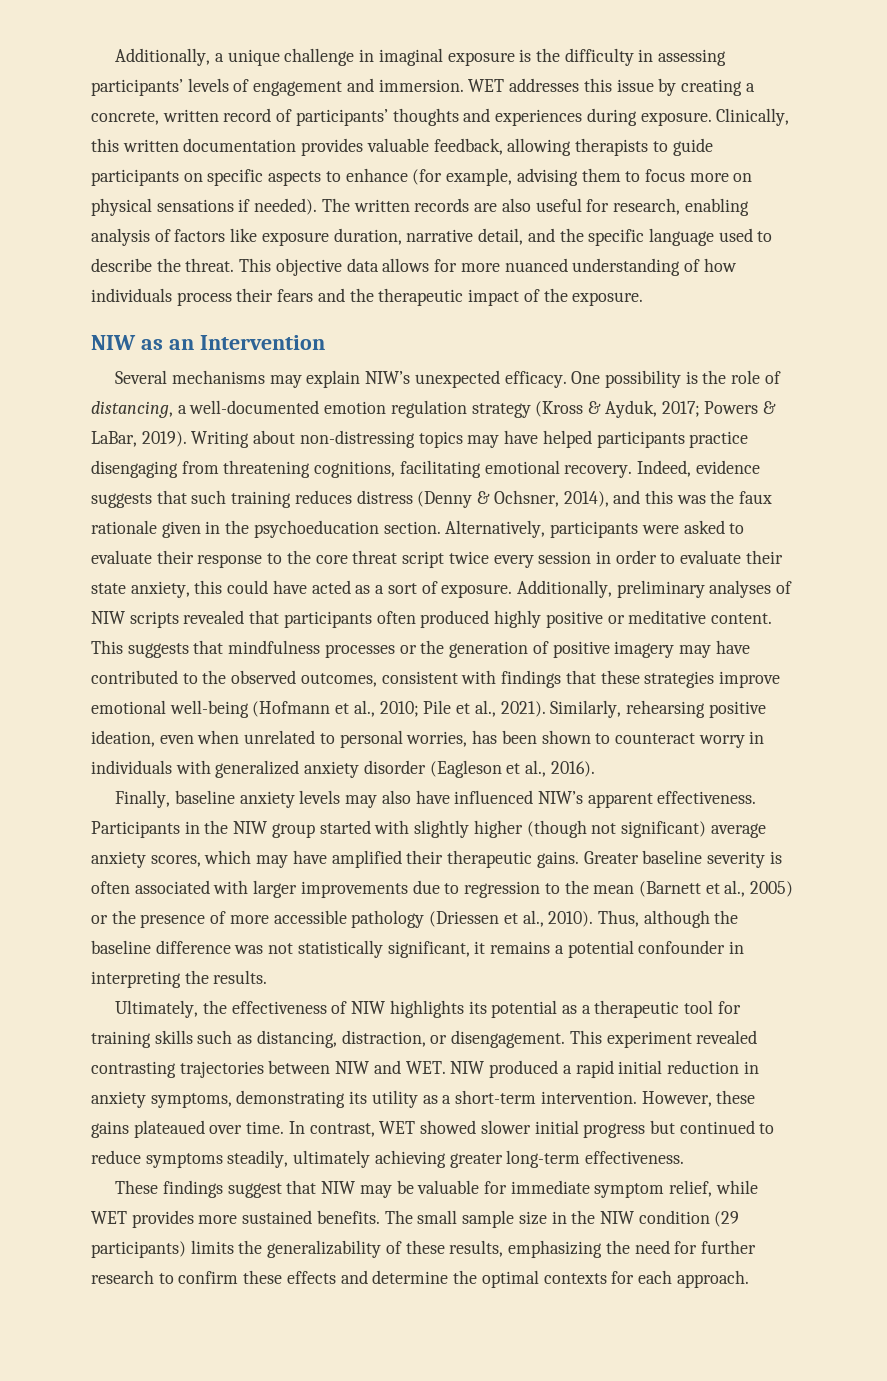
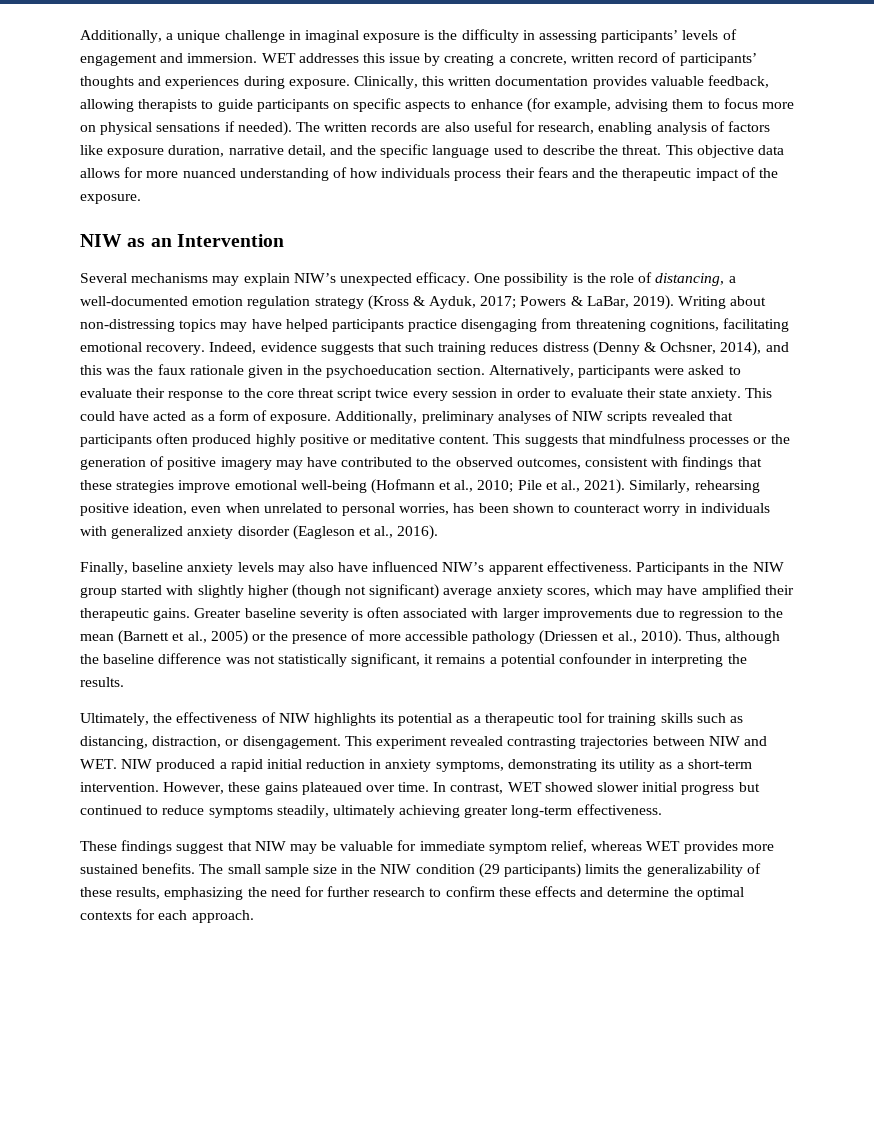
[130,580,223,598] anxiety, this -> [691,388,773,401] anxiety. This
[387,583,417,594] sort -> [218,410,249,421] form
[715,1180,758,1194] while -> [591,841,643,851] whereas

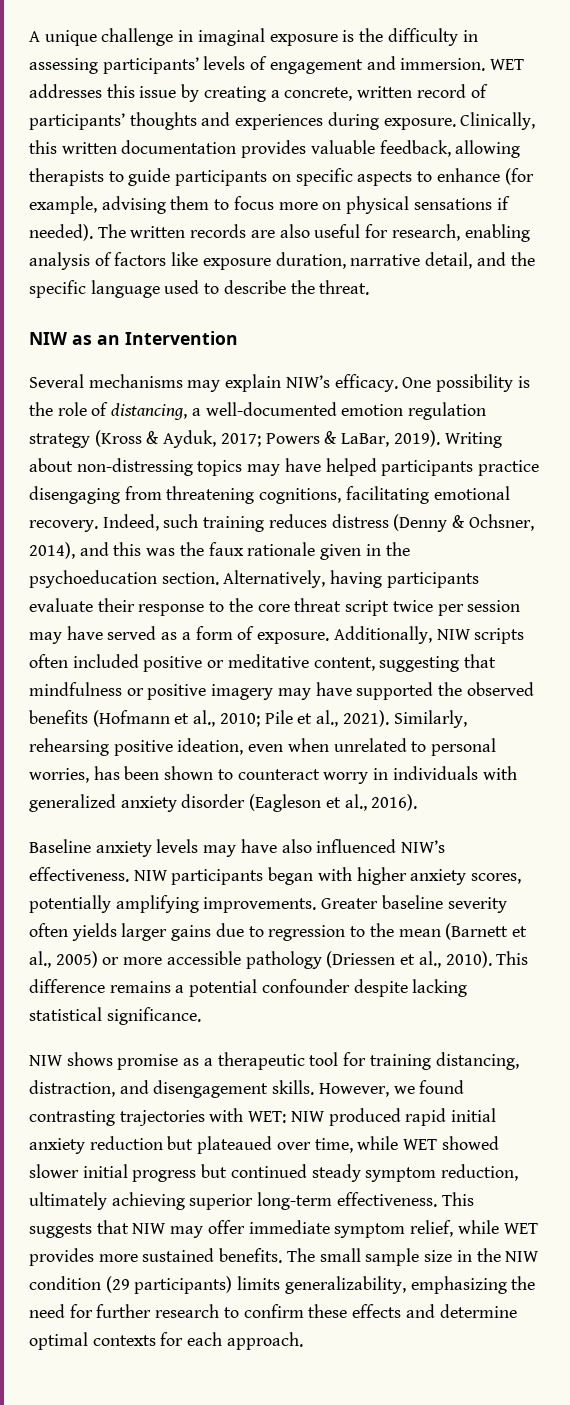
[80,30,174,43] Additionally, a -> [29,31,40,42] A
[665,145,784,158] [80,167,778,181] [80,194,141,204] This objective data allows for more nuanced understanding of how individuals process their fears and the therapeutic impact of the exposure. -> (370, 287) none
[339,273,412,286] unexpected -> (330, 381) none
[260,342,402,355] evidence suggests that -> (159, 522) none
[578,365,741,378] participants were asked to -> [330,570,479,588] having participants
[412,388,773,401] [80,411,187,421] every session in order to evaluate their state anxiety. This could have acted -> [437,600,521,616] [29,626,157,644] per session may have served
[421,410,733,424] [80,433,790,447] [80,456,762,470] [80,480,367,493] preliminary analyses of NIW scripts revealed that participants often produced highly positive or meditative content. This suggests that mindfulness processes or the generation of positive imagery may have contributed to the observed outcomes, consistent with findings that these strategies improve emotional well-being -> [436,628,525,644] [29,654,497,672] [29,682,534,700] [29,710,88,724] NIW scripts often included positive or meditative content, suggesting that mindfulness or positive imagery may have supported the observed benefits
[80,562,184,575] Finally, baseline -> [29,839,91,853] Baseline
[308,561,784,575] [80,584,794,599] [80,607,632,621] also have influenced NIW’s apparent effectiveness. Participants in the NIW group started with slightly higher (though not significant) average anxiety scores, which may have amplified their therapeutic gains. Greater baseline severity is often associated with larger improvements -> [240,839,446,853] [29,867,522,885] [29,895,507,913] [29,923,212,941] have also influenced NIW’s effectiveness. NIW participants began with higher anxiety scores, potentially amplifying improvements. Greater baseline severity often yields larger gains
[269,630,366,644] the presence of -> (120, 961) none
[685,631,781,644] [80,653,747,667] [80,677,124,687] [80,712,453,726] Thus, although the baseline difference was not statistically significant, it remains a potential confounder in interpreting the results. // Ultimately, the effectiveness of NIW highlights its potential -> [496,951,529,965] [29,979,468,997] [29,1007,201,1025] [29,1052,179,1070] This difference remains a potential confounder despite lacking statistical significance. // NIW shows promise
[660,713,743,723] [80,736,768,749] [80,759,117,769] skills such as distancing, distraction, or disengagement. This experiment revealed contrasting trajectories between NIW and WET. -> [435,1052,519,1070] [29,1080,465,1098] [29,1108,287,1126] distancing, distraction, and disengagement skills. However, we found contrasting trajectories with WET:
[219,762,227,769] a -> (401, 1117) none
[306,759,752,772] [80,782,504,795] reduction in anxiety symptoms, demonstrating its utility as a short-term intervention. However, these gains plateaued over time. In contrast, -> [29,1136,399,1154] anxiety reduction but plateaued over time, while
[146,805,329,818] to reduce symptoms steadily, -> [311,1164,519,1182] steady symptom reduction,
[464,806,509,818] greater -> [189,1194,254,1210] superior
[80,840,417,854] // These findings suggest that NIW may be valuable for -> [441,1192,474,1206] [29,1220,245,1238] This suggests that NIW may offer
[591,841,643,851] whereas -> [457,1220,499,1234] while
[623,863,761,877] [80,887,161,899] the generalizability of these results, -> [284,1276,406,1294] generalizability,
[673,887,693,897] the -> (517, 1311) none

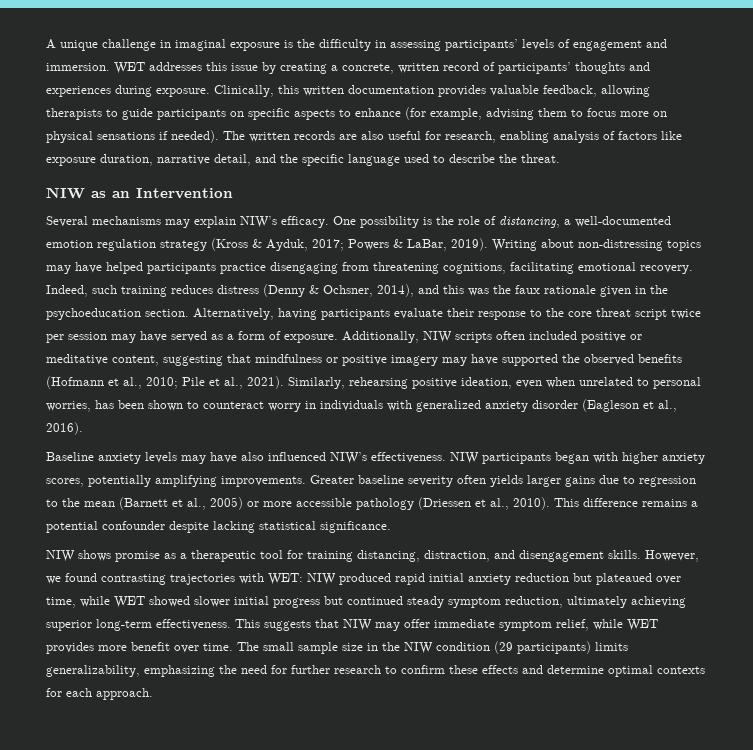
[142,1248,283,1263] sustained benefits. -> [131,642,233,653] benefit over time.

